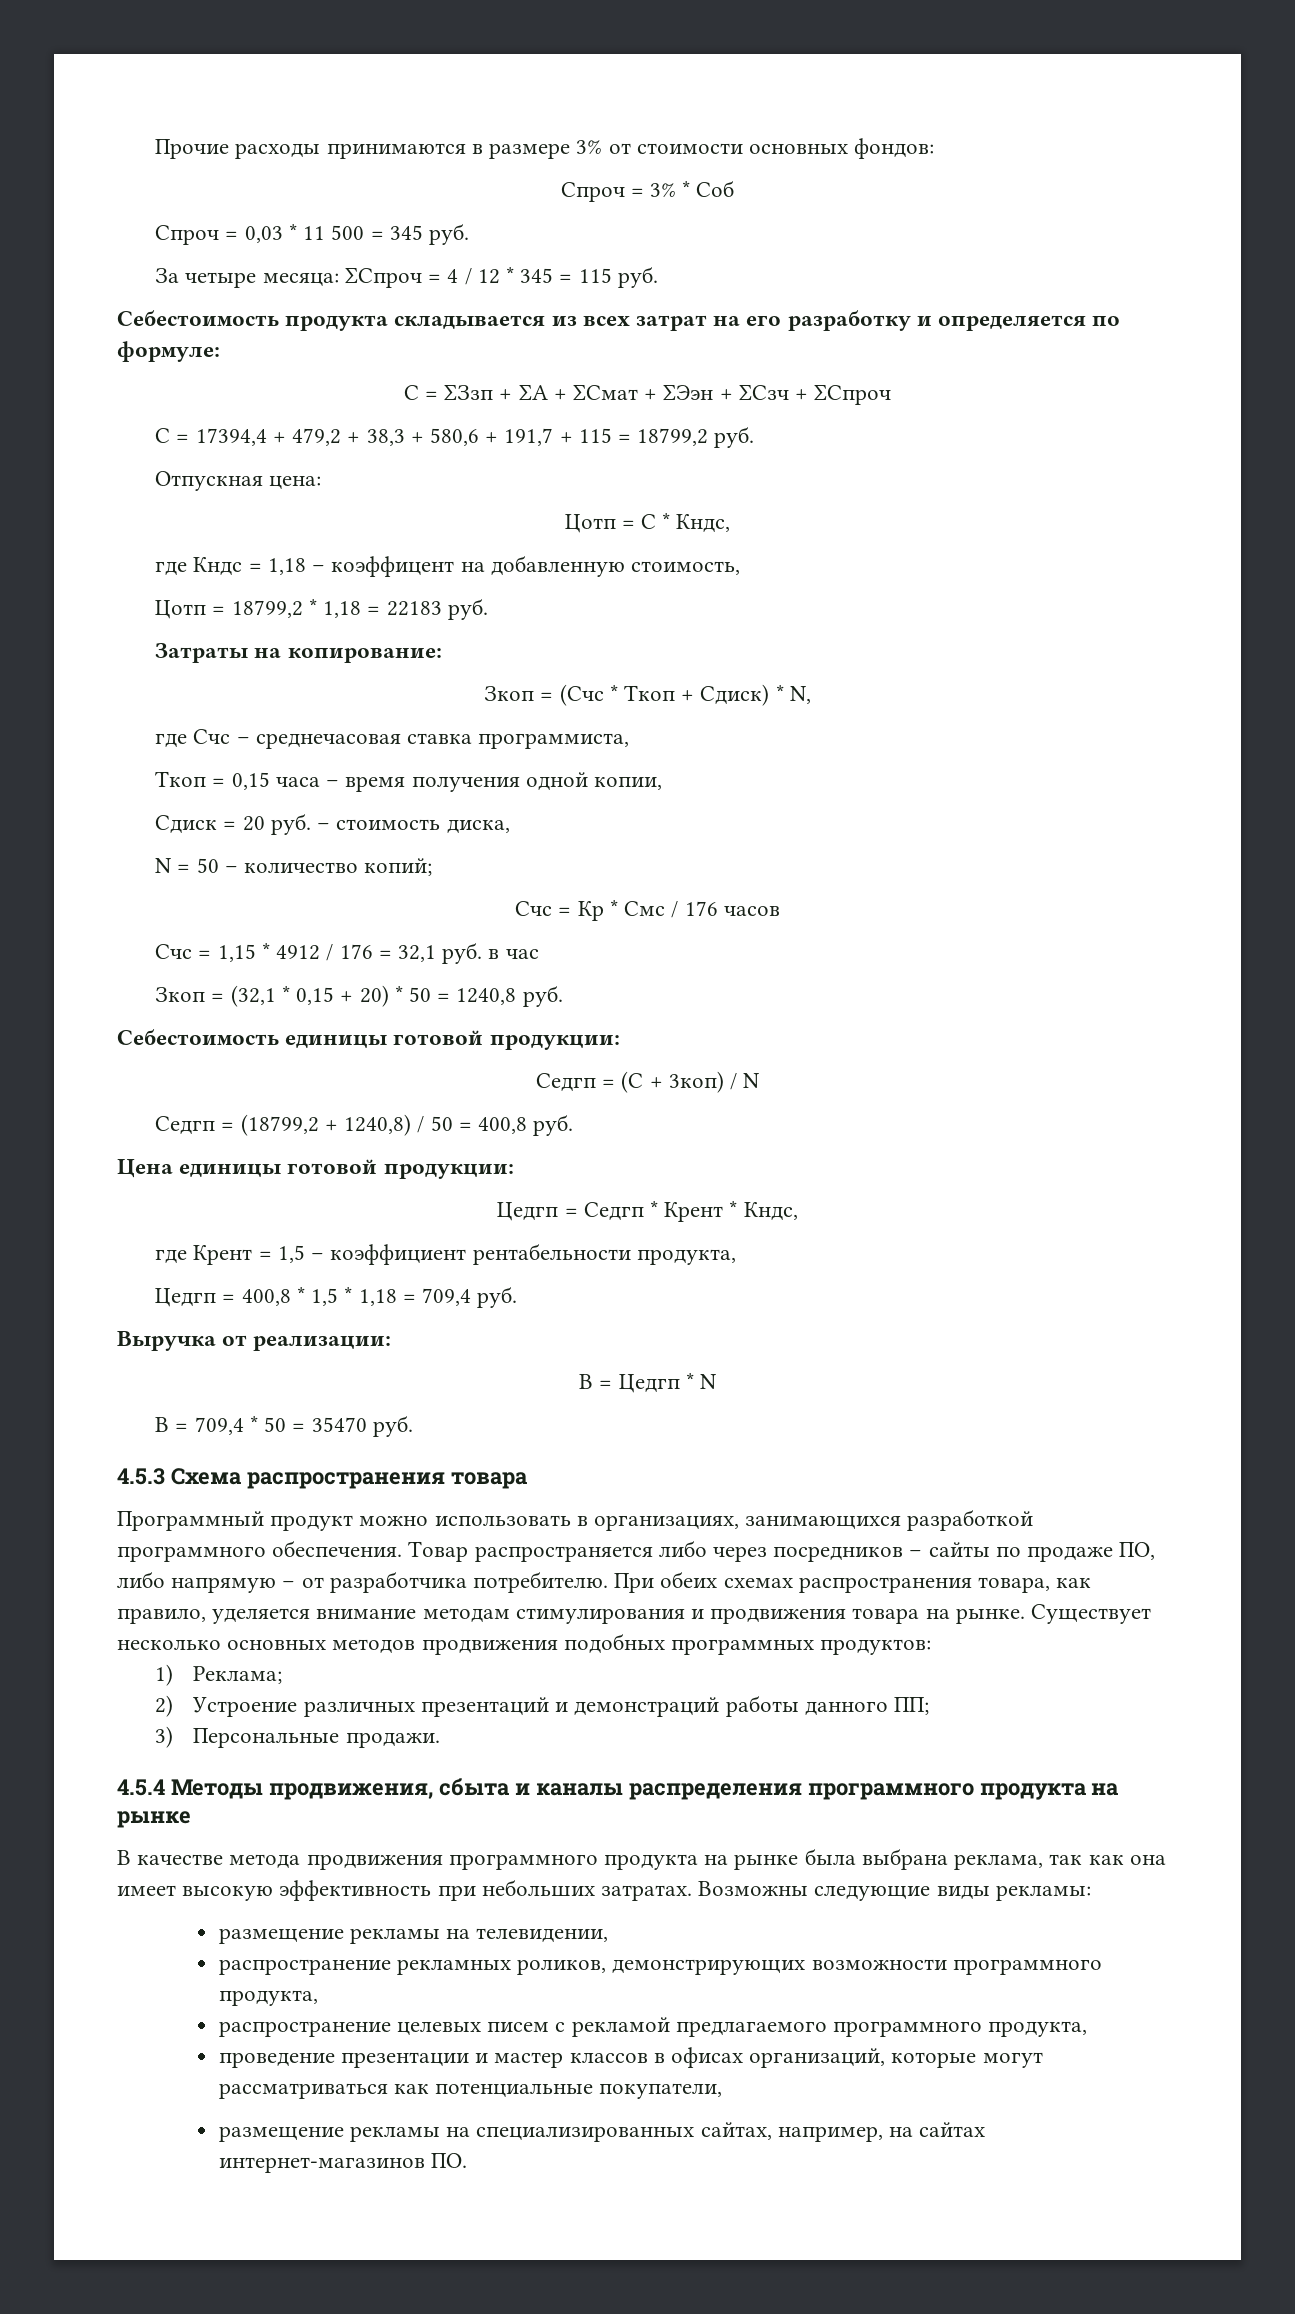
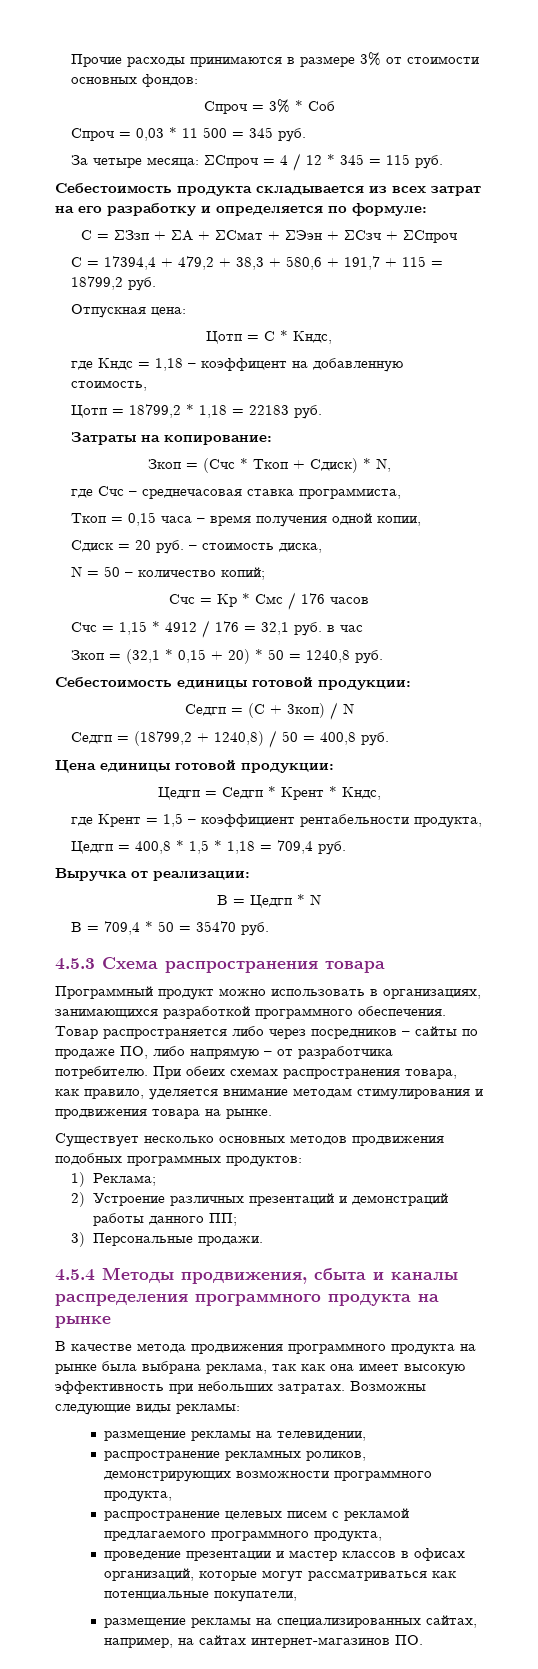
(1025, 1616) none -> (272, 1114) //

